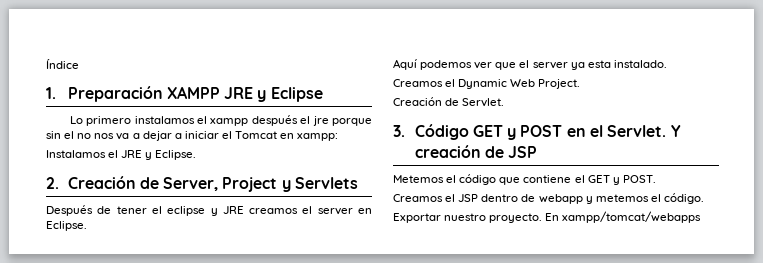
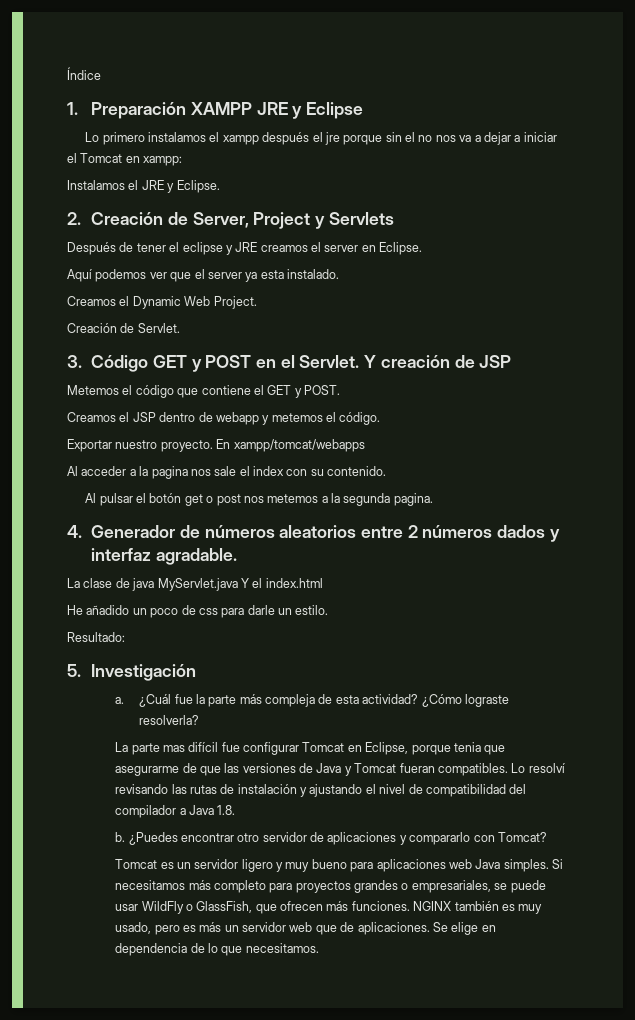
(702, 217) none -> [67,466,387,479] [85,493,433,506] [67,525,560,542] [91,548,237,565] [67,578,323,591] [67,605,329,618] [67,632,125,642] [67,664,197,681] [115,694,509,707] [139,715,200,725] [115,742,506,755] [115,763,565,776] [115,784,527,797] [115,805,236,818] [115,832,547,845] [115,859,564,872] [115,880,546,893] [115,901,543,914] [115,922,496,935] [115,943,319,956] // Al acceder a la pagina nos sale el index con su contenido. // Al pulsar el botón get o post nos metemos a la segunda pagina. // 4. Generador de números aleatorios entre 2 números dados y interfaz agradable. // La clase de java MyServlet.java Y el index.html // He añadido un poco de css para darle un estilo. // Resultado: // 5. Investigación // a. ¿Cuál fue la parte más compleja de esta actividad? ¿Cómo lograste resolverla? // La parte mas difícil fue configurar Tomcat en Eclipse, porque tenia que asegurarme de que las versiones de Java y Tomcat fueran compatibles. Lo resolví revisando las rutas de instalación y ajustando el nivel de compatibilidad del compilador a Java 1.8. // b. ¿Puedes encontrar otro servidor de aplicaciones y compararlo con Tomcat? // Tomcat es un servidor ligero y muy bueno para aplicaciones web Java simples. Si necesitamos más completo para proyectos grandes o empresariales, se puede usar WildFly o GlassFish, que ofrecen más funciones. NGINX también es muy usado, pero es más un servidor web que de aplicaciones. Se elige en dependencia de lo que necesitamos.

